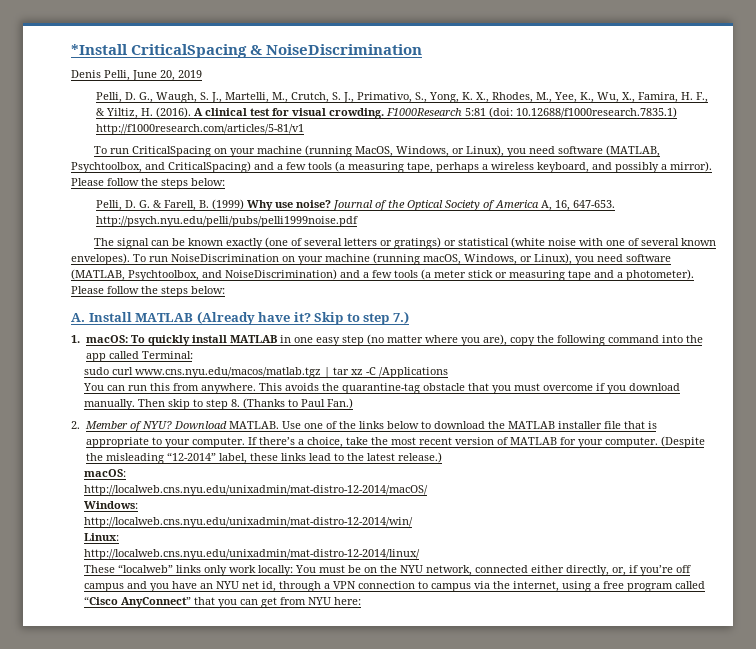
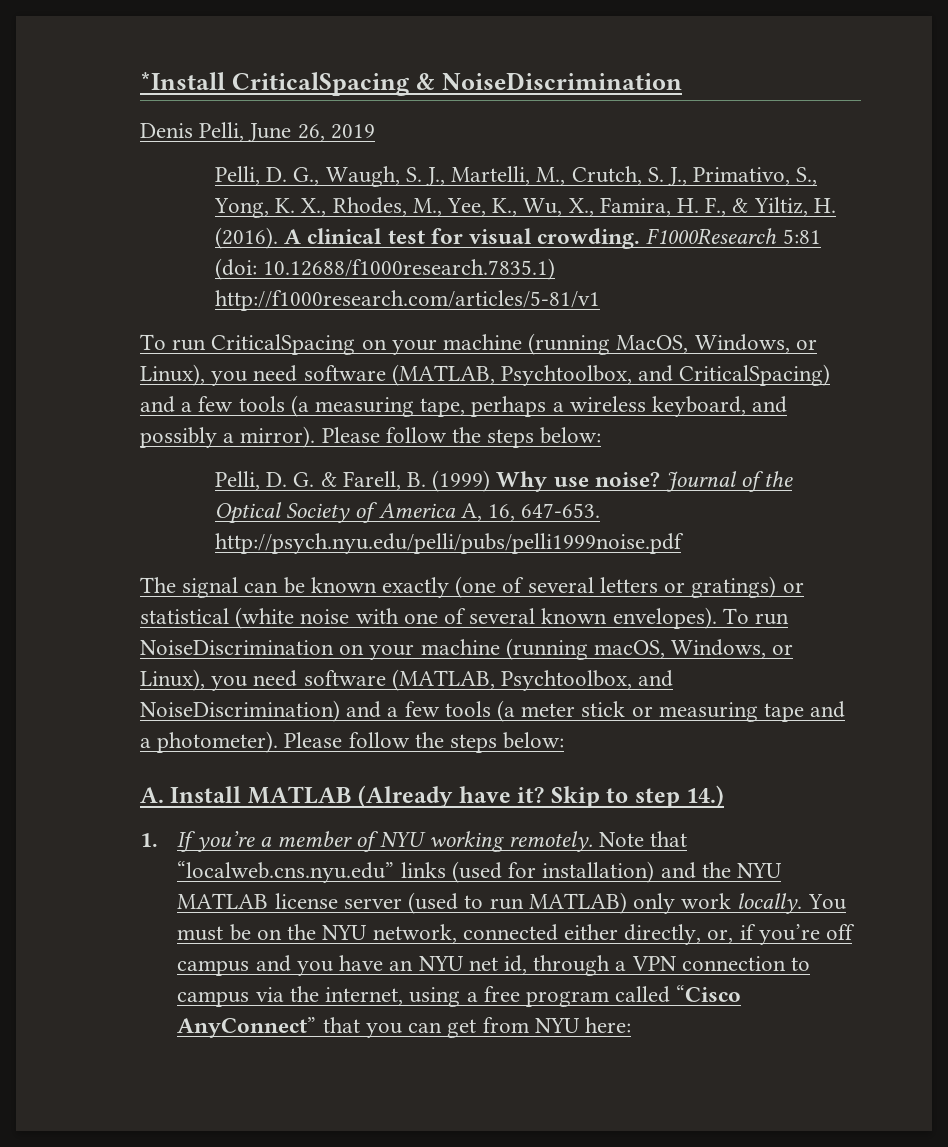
[160,70,175,81] 20, -> [297,124,325,141] 26,
[392,311,409,324] 7.) -> [686,785,725,808] 14.)
[85,334,703,346] [85,351,193,362] [83,367,448,378] [82,383,680,394] [83,398,353,410] [71,421,657,432] [85,436,705,448] [85,452,442,464] [83,469,126,477] [83,485,428,496] [83,501,138,509] [83,517,413,528] [83,533,119,541] [83,549,420,560] [83,564,201,573] macOS: To quickly install MATLAB in one easy step (no matter where you are), copy the following command into the app called Terminal: // sudo curl www.cns.nyu.edu/macos/matlab.tgz | tar xz -C /Applications // You can run this from anywhere. This avoids the quarantine-tag obstacle that you must overcome if you download manually. Then skip to step 8. (Thanks to Paul Fan.) // 2. Member of NYU? Download MATLAB. Use one of the links below to download the MATLAB installer file that is appropriate to your computer. If there’s a choice, take the most recent version of MATLAB for your computer. (Despite the misleading “12-2014” label, these links lead to the latest release.) // macOS: // http://localweb.cns.nyu.edu/unixadmin/mat-distro-12-2014/macOS/ // Windows: // http://localweb.cns.nyu.edu/unixadmin/mat-distro-12-2014/win/ // Linux: // http://localweb.cns.nyu.edu/unixadmin/mat-distro-12-2014/linux/ // These “localweb” links -> [177,831,688,852] [177,861,782,883] [177,892,627,914] If you’re a member of NYU working remotely. Note that “localweb.cns.nyu.edu” links (used for installation) and the NYU MATLAB license server (used to run MATLAB)
[257,565,293,576] locally: -> [737,893,803,914] locally.

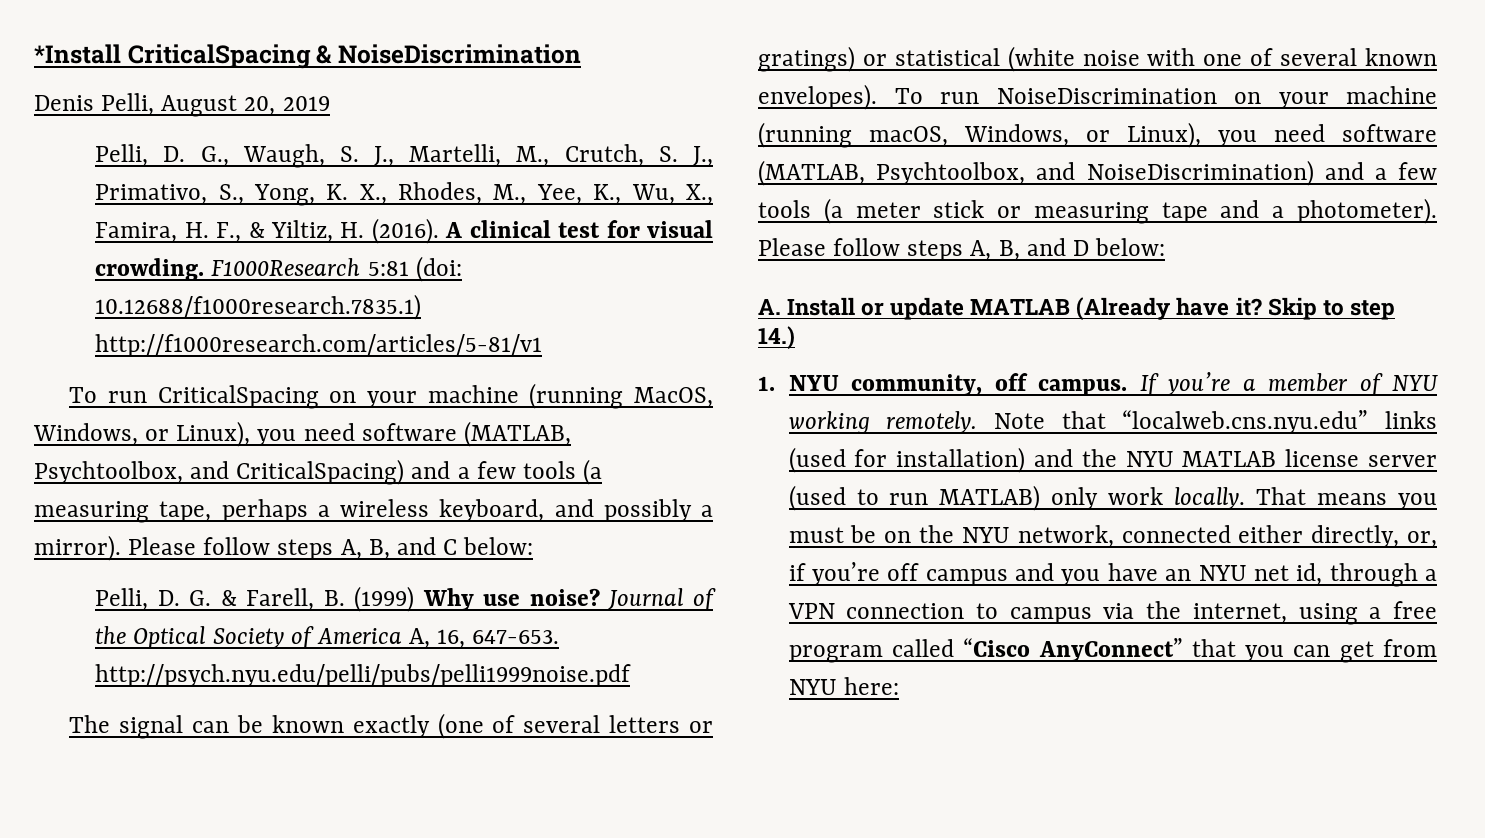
[248,123,325,142] June 26, -> [161,95,276,117] August 20,
[452,427,535,448] the steps -> [277,537,458,560] steps A, B, and C
[414,732,498,753] the steps -> [907,238,1089,261] steps A, B, and D
(242, 794) none -> [861,297,965,320] or update
(158, 840) none -> [788,373,1128,396] NYU community, off campus.
[807,894,846,910] You -> [1256,487,1437,510] That means you

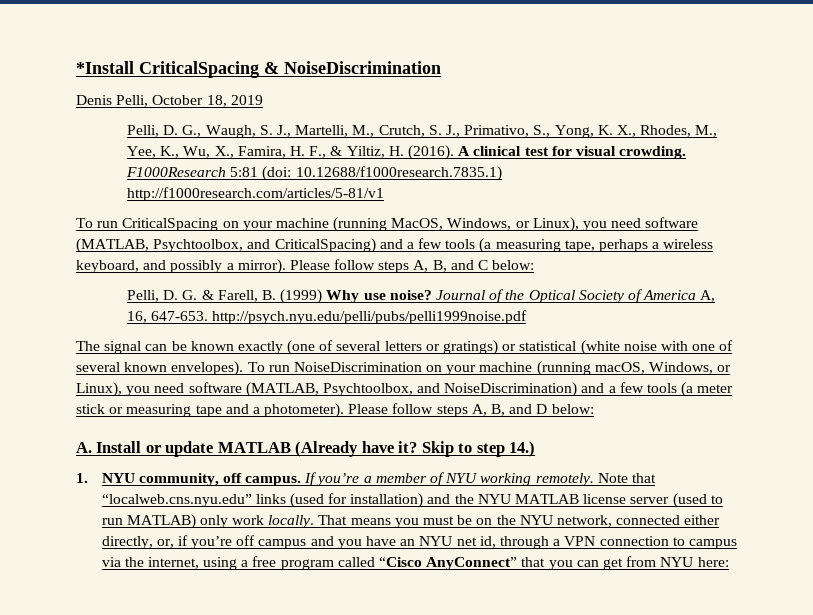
[161,95,276,117] August 20, -> [152,95,227,107] October 18,

